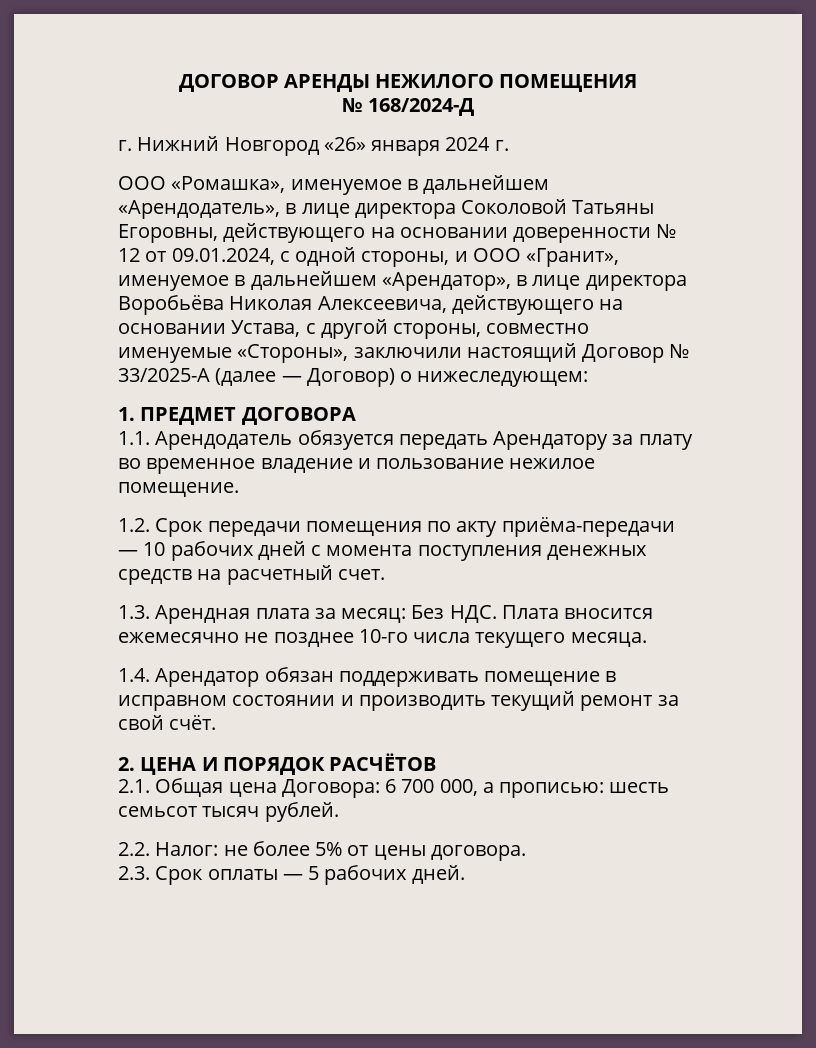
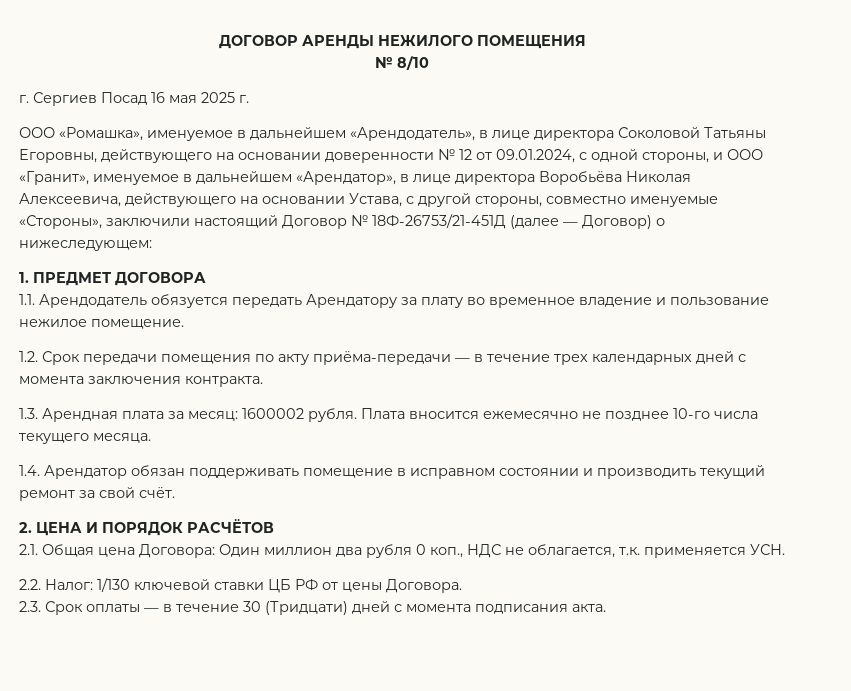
[368,98,475,116] [118,136,491,156] 168/2024-Д // г. Нижний Новгород «26» января 2024 -> [397,56,429,70] [19,92,235,106] 8/10 // г. Сергиев Посад 16 мая 2025
[118,368,210,382] 33/2025-А -> [372,214,506,229] 18Ф-26753/21-451Д
[143,541,647,561] [118,565,385,585] 10 рабочих дней с момента поступления денежных средств на расчетный счет. -> [474,351,746,365] [19,376,263,387] в течение трех календарных дней с момента заключения контракта.
[411,605,497,623] Без НДС. -> [242,408,357,422] 1600002 рубля.
[385,779,670,798] [118,802,339,822] [118,841,343,856] 6 700 000, а прописью: шесть семьсот тысяч рублей. // 2.2. Налог: не более 5% -> [219,544,785,558] [19,578,318,593] Один миллион два рубля 0 коп., НДС не облагается, т.к. применяется УСН. // 2.2. Налог: 1/130 ключевой ставки ЦБ РФ
[430,845,526,861] договора. -> [386,579,462,593] Договора.
[308,865,465,885] 5 рабочих дней. -> [163,601,606,615] в течение 30 (Тридцати) дней с момента подписания акта.

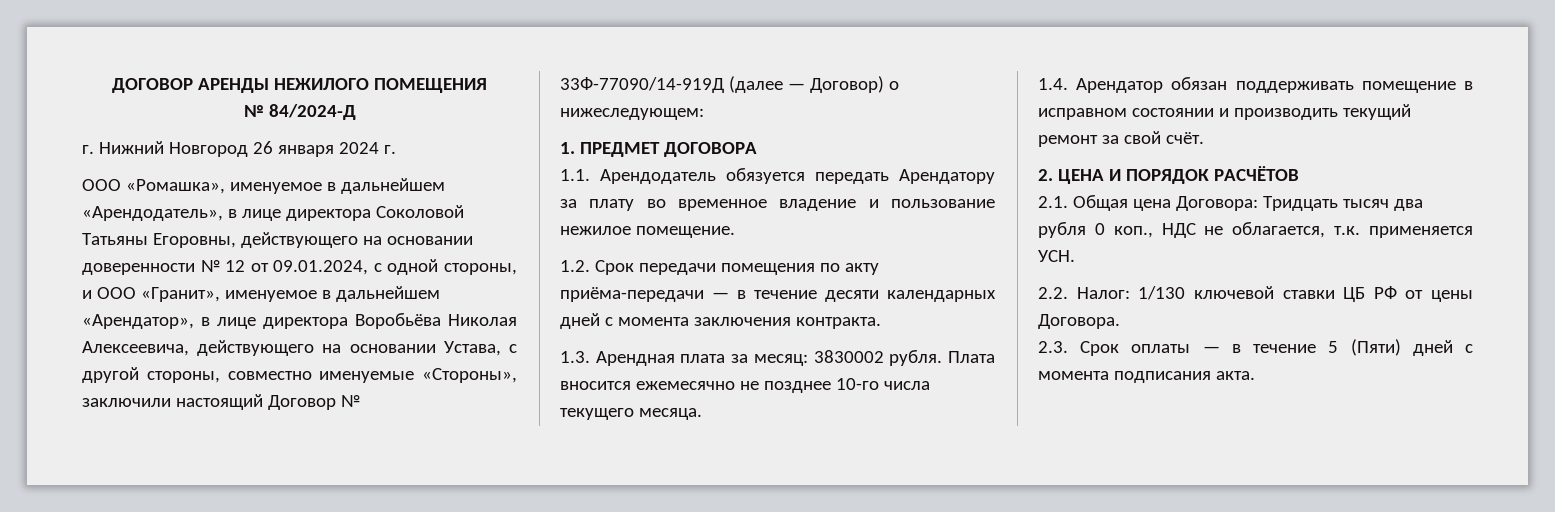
[397,56,429,70] [19,92,235,106] 8/10 // г. Сергиев Посад 16 мая 2025 -> [268,104,356,120] [82,141,379,157] 84/2024-Д // г. Нижний Новгород 26 января 2024
[372,214,506,229] 18Ф-26753/21-451Д -> [560,77,724,93] 33Ф-77090/14-919Д
[554,354,588,365] трех -> [825,290,879,302] десяти
[242,408,304,419] 1600002 -> [813,350,884,363] 3830002
[219,544,332,557] Один миллион -> [1262,196,1389,211] Тридцать тысяч
[243,601,348,615] 30 (Тридцати) -> [1328,339,1401,356] 5 (Пяти)

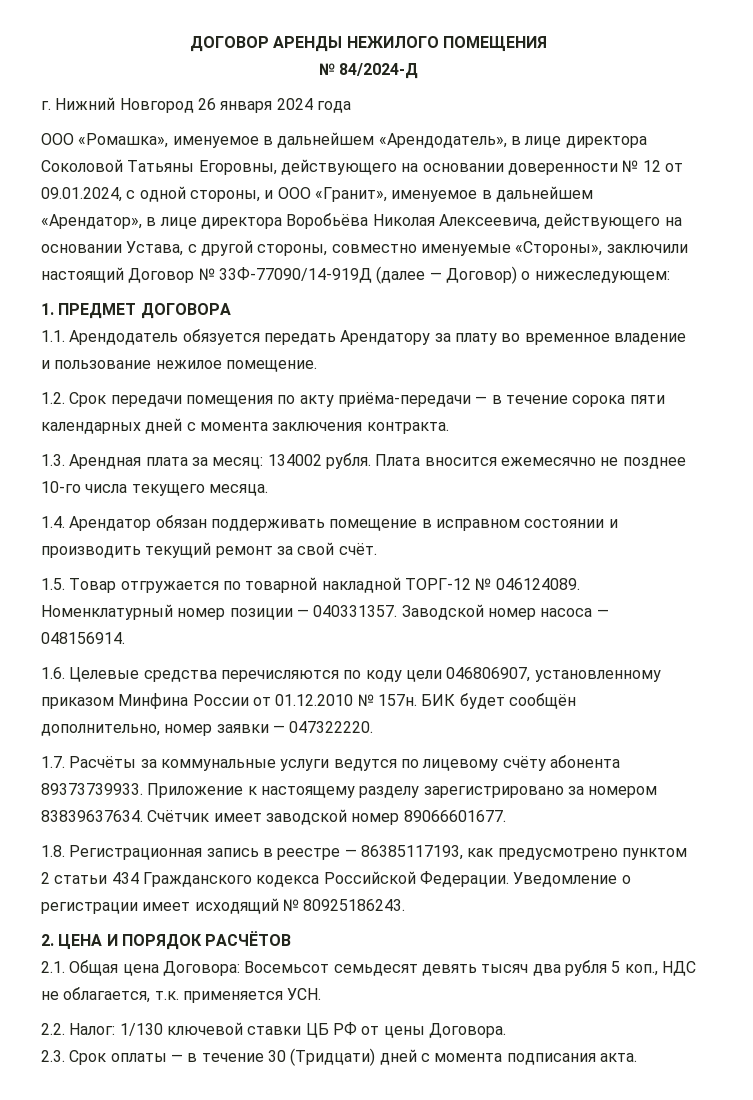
[383,145,396,154] г. -> [316,101,351,113] года
[825,290,879,302] десяти -> [572,395,665,407] сорока пяти
[813,350,884,363] 3830002 -> [267,454,322,466] 134002
(1204, 138) none -> [41,577,580,593] [41,604,609,620] [41,632,125,644] [41,667,661,682] [41,693,576,709] [41,721,374,736] [41,755,620,771] [41,783,658,798] [41,809,506,825] [41,845,687,860] [41,871,631,887] [41,898,406,914] // 1.5. Товар отгружается по товарной накладной ТОРГ-12 № 046124089. Номенклатурный номер позиции — 040331357. Заводской номер насоса — 048156914. // 1.6. Целевые средства перечисляются по коду цели 046806907, установленному приказом Минфина России от 01.12.2010 № 157н. БИК будет сообщён дополнительно, номер заявки — 047322220. // 1.7. Расчёты за коммунальные услуги ведутся по лицевому счёту абонента 89373739933. Приложение к настоящему разделу зарегистрировано за номером 83839637634. Счётчик имеет заводской номер 89066601677. // 1.8. Регистрационная запись в реестре — 86385117193, как предусмотрено пунктом 2 статьи 434 Гражданского кодекса Российской Федерации. Уведомление о регистрации имеет исходящий № 80925186243.
[1262,196,1338,211] Тридцать -> [244,961,477,976] Восемьсот семьдесят девять
[1094,223,1105,235] 0 -> [611,961,621,973] 5
[1328,339,1401,356] 5 (Пяти) -> [267,1048,376,1066] 30 (Тридцати)

